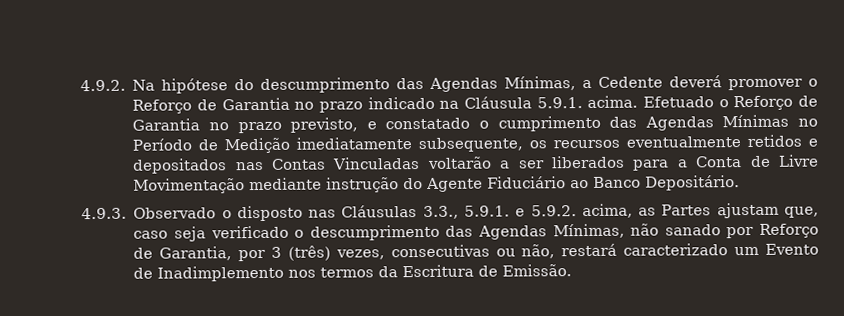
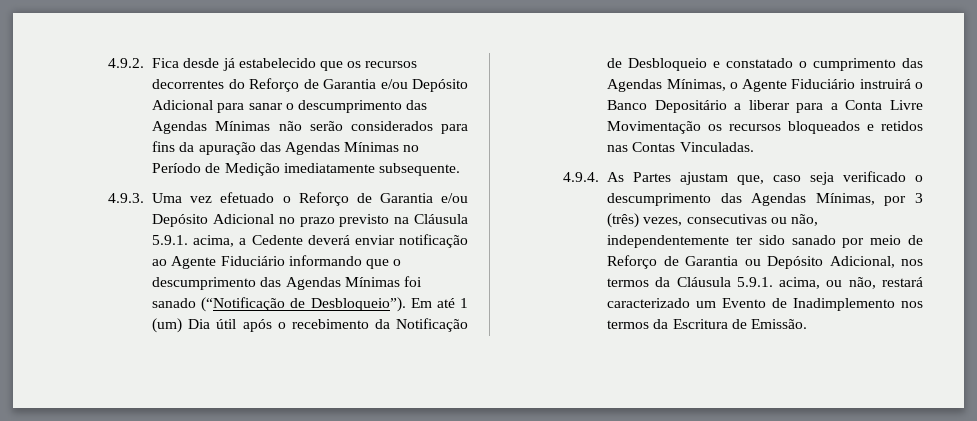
[132,75,818,94] [132,95,819,114] [132,115,601,134] Na hipótese do descumprimento das Agendas Mínimas, a Cedente deverá promover o Reforço de Garantia no prazo indicado na Cláusula 5.9.1. acima. Efetuado o Reforço de Garantia no prazo previsto, e constatado o cumprimento -> [152,58,418,71] [152,78,469,92] [152,100,428,113] [152,121,468,134] [152,141,256,155] Fica desde já estabelecido que os recursos decorrentes do Reforço de Garantia e/ou Depósito Adicional para sanar o descumprimento das Agendas Mínimas não serão considerados para fins da apuração
[418,134,819,153] [132,155,626,174] subsequente, os recursos eventualmente retidos e depositados nas Contas Vinculadas voltarão a ser liberados -> [378,163,460,176] [108,192,468,206] [152,214,468,227] [152,234,468,248] [152,255,402,269] [152,276,422,290] [152,297,468,312] [152,318,468,333] [607,58,923,71] [607,79,923,92] [607,100,790,113] subsequente. // 4.9.3. Uma vez efetuado o Reforço de Garantia e/ou Depósito Adicional no prazo previsto na Cláusula 5.9.1. acima, a Cedente deverá enviar notificação ao Agente Fiduciário informando que o descumprimento das Agendas Mínimas foi sanado (“Notificação de Desbloqueio”). Em até 1 (um) Dia útil após o recebimento da Notificação de Desbloqueio e constatado o cumprimento das Agendas Mínimas, o Agente Fiduciário instruirá o Banco Depositário a liberar
[749,155,771,167] de -> (883, 105) none
[249,175,741,193] [80,203,657,222] mediante instrução do Agente Fiduciário ao Banco Depositário. // 4.9.3. Observado o disposto nas Cláusulas 3.3., 5.9.1. e 5.9.2. acima, as -> [708,121,923,134] [607,142,754,152] [563,172,625,182] os recursos bloqueados e retidos nas Contas Vinculadas. // 4.9.4. As
[630,223,820,239] [133,246,233,261] não sanado por Reforço de Garantia, -> (875, 199) none
(556, 251) none -> [607,235,923,248] [607,255,923,269] [607,277,876,289] independentemente ter sido sanado por meio de Reforço de Garantia ou Depósito Adicional, nos termos da Cláusula 5.9.1. acima, ou não,

